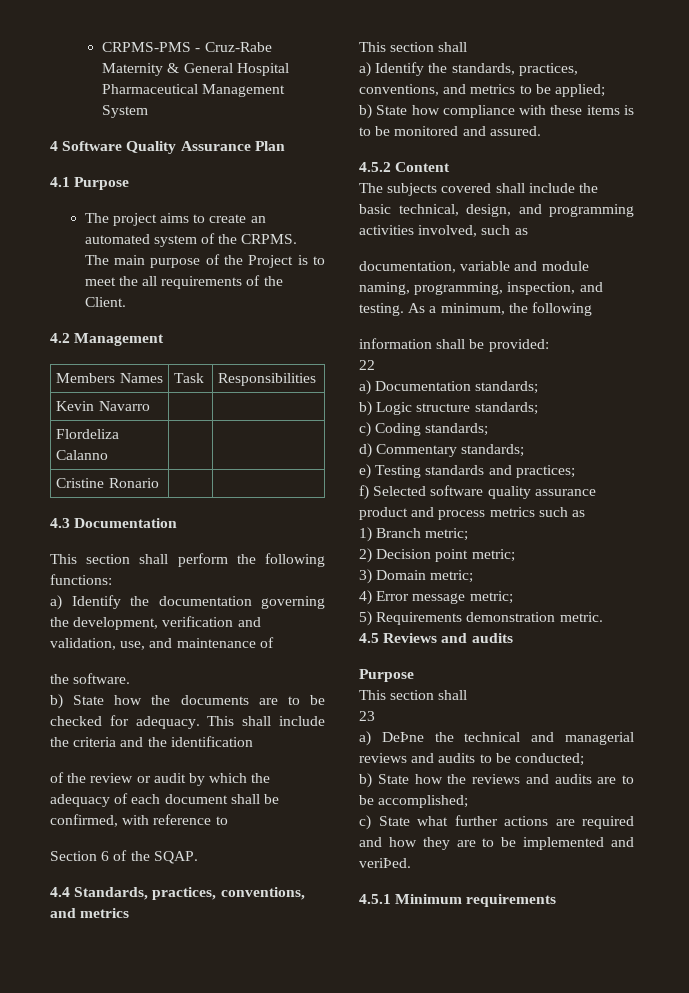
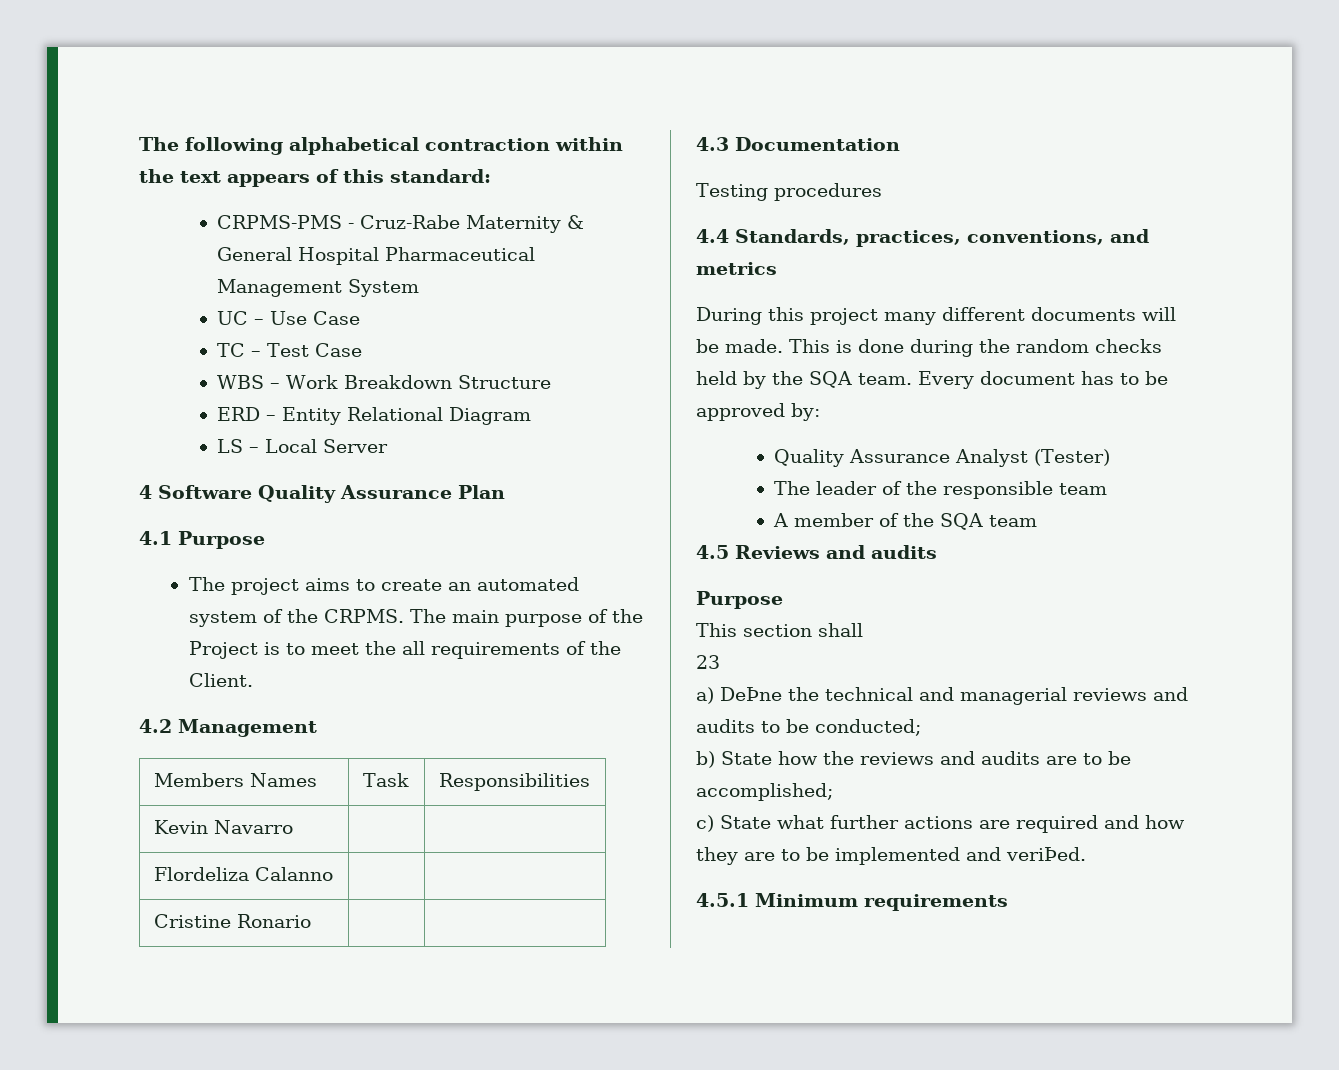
(102, 47) none -> [139,137,623,155] [139,169,491,187] The following alphabetical contraction within the text appears of this standard: //
(149, 111) none -> [217,311,361,325] [217,343,363,357] [217,375,552,389] [217,407,532,425] [217,439,389,453] // UC – Use Case // TC – Test Case // WBS – Work Breakdown Structure // ERD – Entity Relational Diagram // LS – Local Server
[50,553,325,567] [50,574,112,585] [50,595,325,610] [50,616,261,630] [50,637,274,650] [50,673,131,684] [50,694,325,709] [50,715,325,729] [50,736,253,747] [50,772,271,786] [50,793,279,807] [50,814,228,827] [50,850,198,864] This section shall perform the following functions: // a) Identify the documentation governing the development, verification and validation, use, and maintenance of // the software. // b) State how the documents are to be checked for adequacy. This shall include the criteria and the identification // of the review or audit by which the adequacy of each document shall be confirmed, with reference to // Section 6 of the SQAP. -> [696,183,882,201] Testing procedures
[359,42,468,52] [359,62,578,77] [359,84,605,97] [359,104,634,119] [359,126,541,136] [359,162,451,172] [359,183,598,196] [359,204,634,217] [359,225,528,237] [359,261,589,273] [359,282,603,295] [359,302,592,316] [359,338,549,352] [359,360,375,370] [359,380,539,395] [359,401,538,416] [359,422,489,437] [359,443,525,458] [359,464,575,479] [359,485,596,500] [359,507,585,520] [359,527,469,542] [359,548,515,563] [359,569,474,584] [359,590,513,605] [359,611,603,626] This section shall // a) Identify the standards, practices, conventions, and metrics to be applied; // b) State how compliance with these items is to be monitored and assured. // 4.5.2 Content // The subjects covered shall include the basic technical, design, and programming activities involved, such as // documentation, variable and module naming, programming, inspection, and testing. As a minimum, the following // information shall be provided: // 22 // a) Documentation standards; // b) Logic structure standards; // c) Coding standards; // d) Commentary standards; // e) Testing standards and practices; // f) Selected software quality assurance product and process metrics such as // 1) Branch metric; // 2) Decision point metric; // 3) Domain metric; // 4) Error message metric; // 5) Requirements demonstration metric. -> [696,307,1176,325] [696,339,1162,357] [696,371,1168,389] [696,403,820,421] [774,449,1111,467] [774,481,1108,499] [773,513,1038,530] During this project many different documents will be made. This is done during the random checks held by the SQA team. Every document has to be approved by: // Quality Assurance Analyst (Tester) // The leader of the responsible team // A member of the SQA team

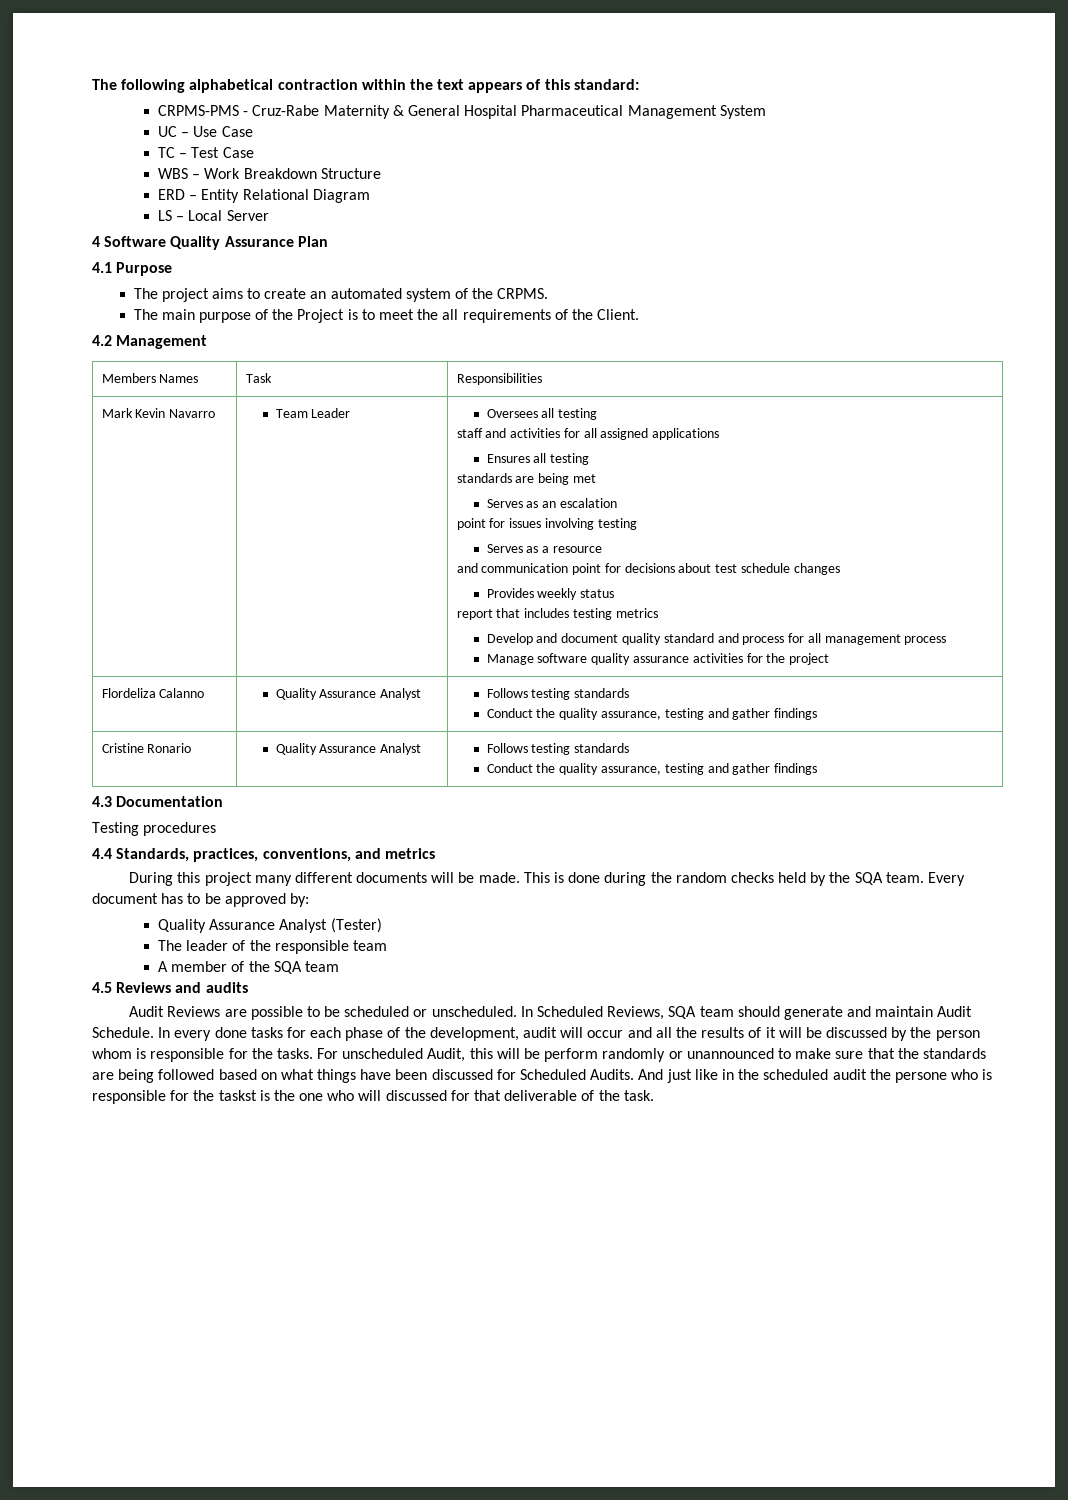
(404, 616) none -> (549, 293) //
(590, 782) none -> [101,408,133,418] Mark
[153,867,333,881] [153,914,311,928] | // Flordeliza Calanno | | // Cristine Ronario | | -> [275,408,351,418] [486,408,598,420] [456,428,720,440] [486,453,590,465] [456,473,596,485] [486,498,617,508] [456,518,637,530] [486,544,602,553] [456,563,840,575] [486,588,615,600] [456,608,658,620] [486,633,947,645] [486,653,830,665] [101,688,205,698] [275,688,422,700] [486,688,630,700] [486,708,818,720] [101,743,192,753] [275,743,422,755] [486,743,630,755] [486,763,818,775] Team Leader | Oversees all testing // staff and activities for all assigned applications // Ensures all testing // standards are being met // Serves as an escalation // point for issues involving testing // Serves as a resource // and communication point for decisions about test schedule changes // Provides weekly status // report that includes testing metrics // Develop and document quality standard and process for all management process // Manage software quality assurance activities for the project // Flordeliza Calanno | Quality Assurance Analyst | Follows testing standards // Conduct the quality assurance, testing and gather findings // Cristine Ronario | Quality Assurance Analyst | Follows testing standards // Conduct the quality assurance, testing and gather findings
[696,591,783,609] [696,623,863,637] [696,655,720,669] [696,687,1188,705] [696,719,921,736] [696,751,1131,768] [696,783,833,801] [696,815,1185,833] [696,847,1086,865] [696,893,1008,911] Purpose // This section shall // 23 // a) DeÞne the technical and managerial reviews and audits to be conducted; // b) State how the reviews and audits are to be accomplished; // c) State what further actions are required and how they are to be implemented and veriÞed. // 4.5.1 Minimum requirements -> [129,1006,973,1020] [92,1027,980,1041] [92,1048,986,1062] [92,1069,993,1083] [92,1090,654,1104] Audit Reviews are possible to be scheduled or unscheduled. In Scheduled Reviews, SQA team should generate and maintain Audit Schedule. In every done tasks for each phase of the development, audit will occur and all the results of it will be discussed by the person whom is responsible for the tasks. For unscheduled Audit, this will be perform randomly or unannounced to make sure that the standards are being followed based on what things have been discussed for Scheduled Audits. And just like in the scheduled audit the persone who is responsible for the taskst is the one who will discussed for that deliverable of the task.

